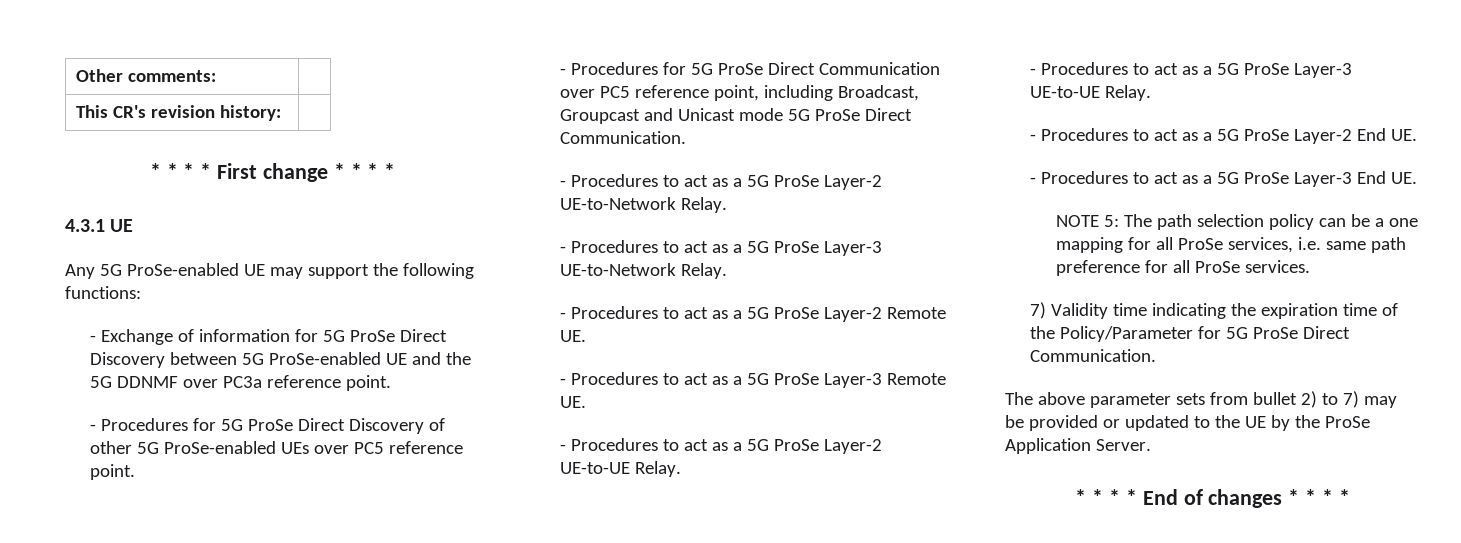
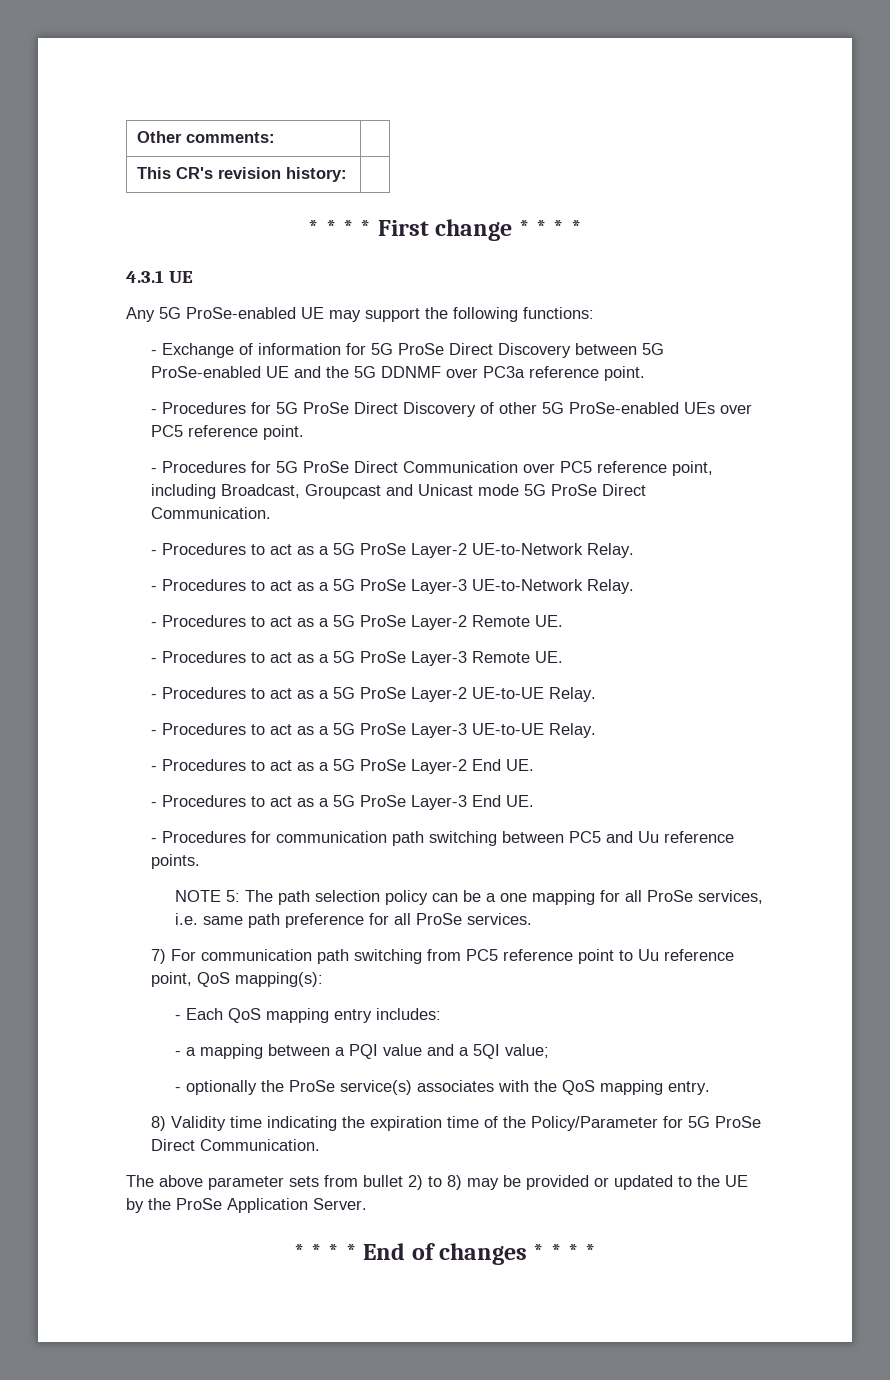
(1418, 178) none -> [150,831,734,846] [150,854,200,869] // - Procedures for communication path switching between PC5 and Uu reference points.
(1047, 310) none -> [170,949,734,964] [150,972,323,987] [175,1008,442,1023] [175,1044,550,1059] [175,1080,711,1095] [150,1116,166,1131] For communication path switching from PC5 reference point to Uu reference point, QoS mapping(s): // - Each QoS mapping entry includes: // - a mapping between a PQI value and a 5QI value; // - optionally the ProSe service(s) associates with the QoS mapping entry. // 8)
[1342,391,1359,408] 7) -> [447,1175,462,1190] 8)

